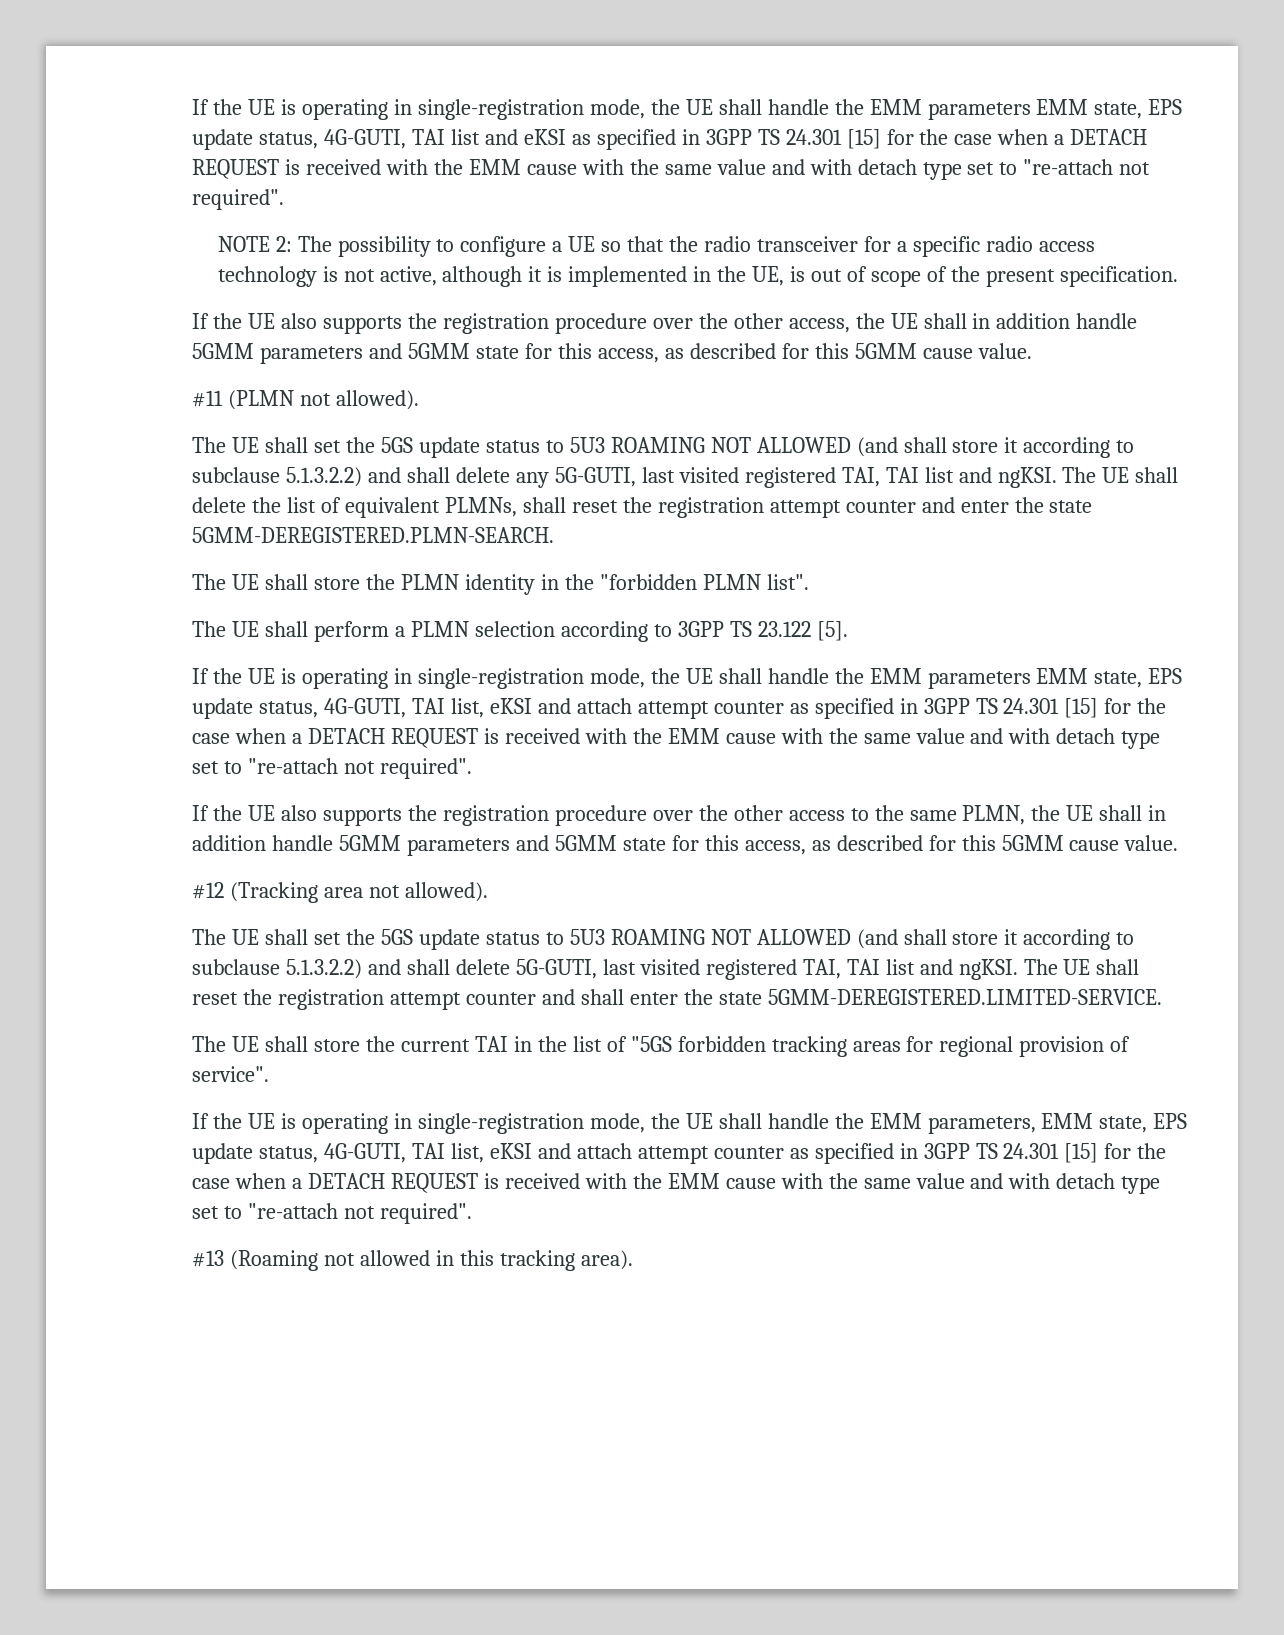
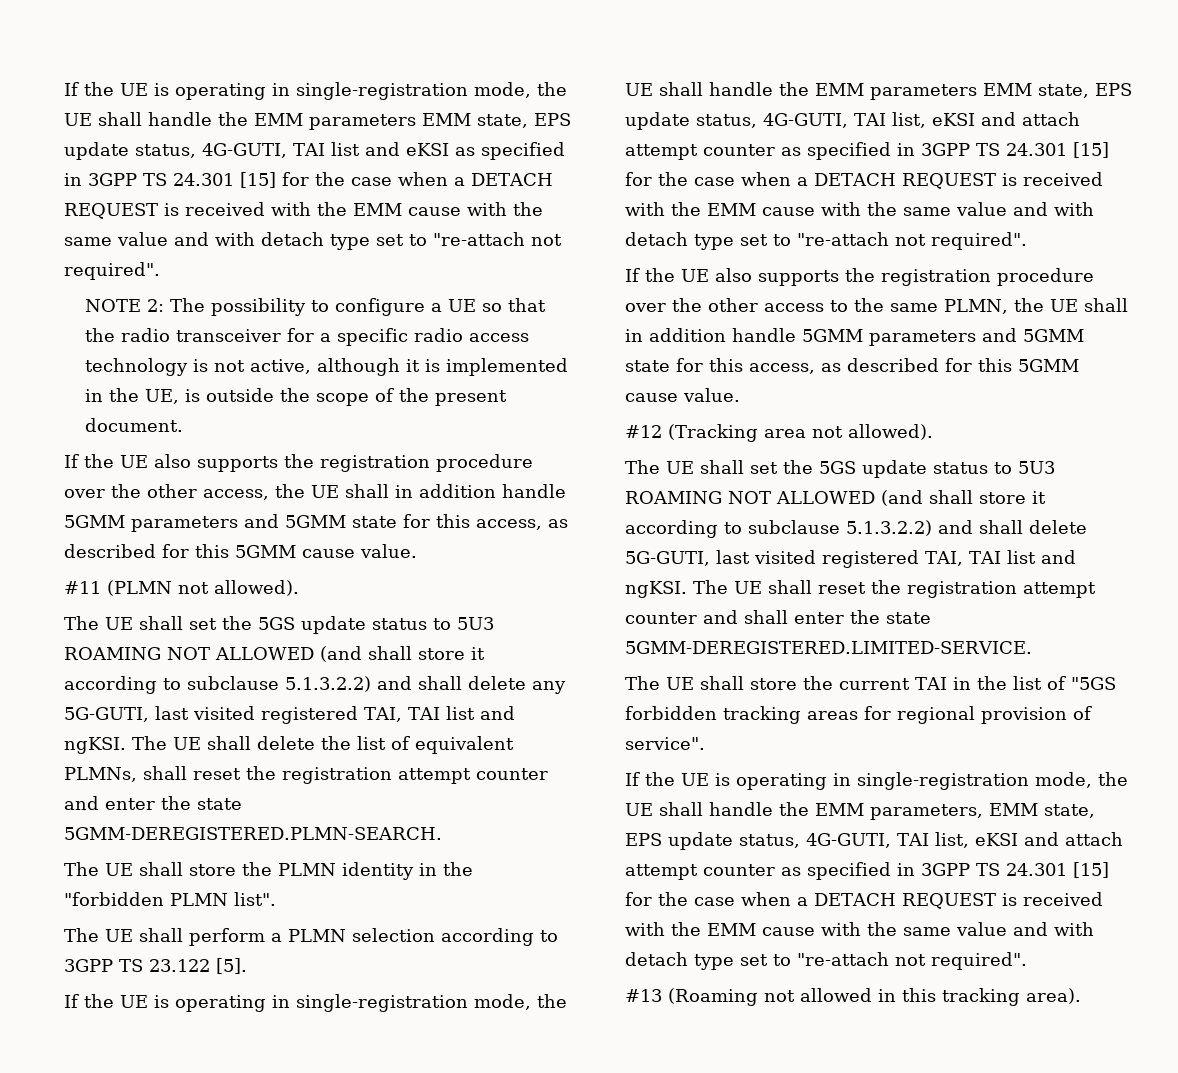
[810,266,867,282] out of -> [206,388,311,402] outside the
[1059,266,1178,287] specification. -> [85,418,184,432] document.

